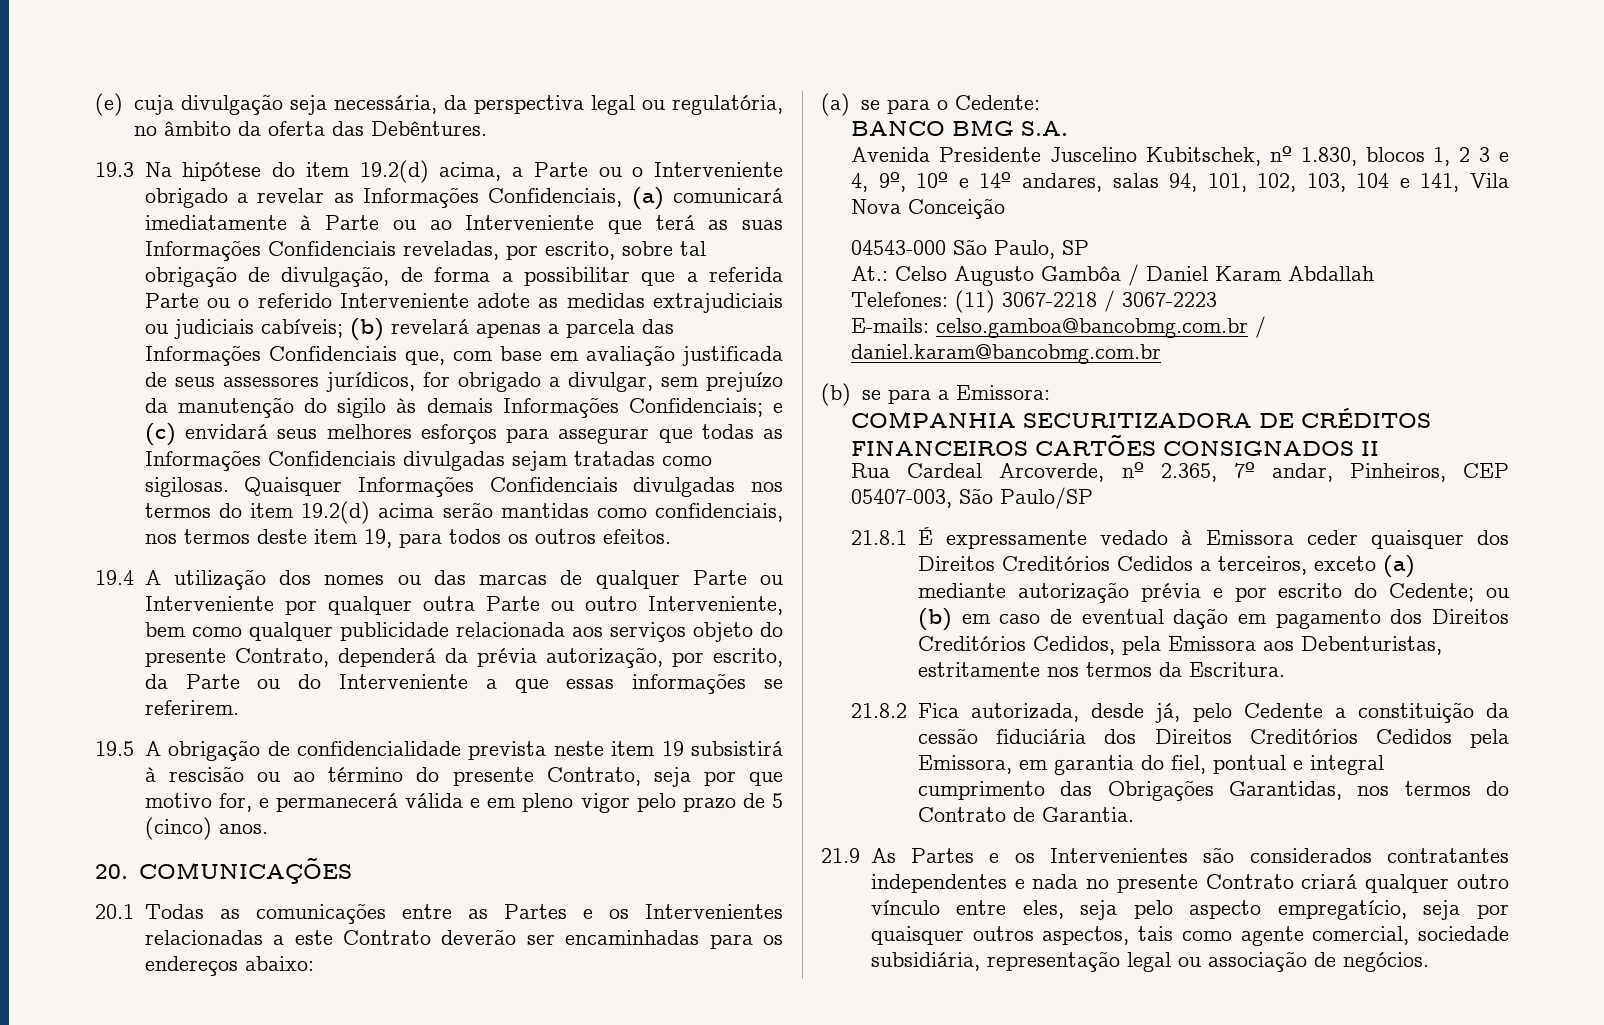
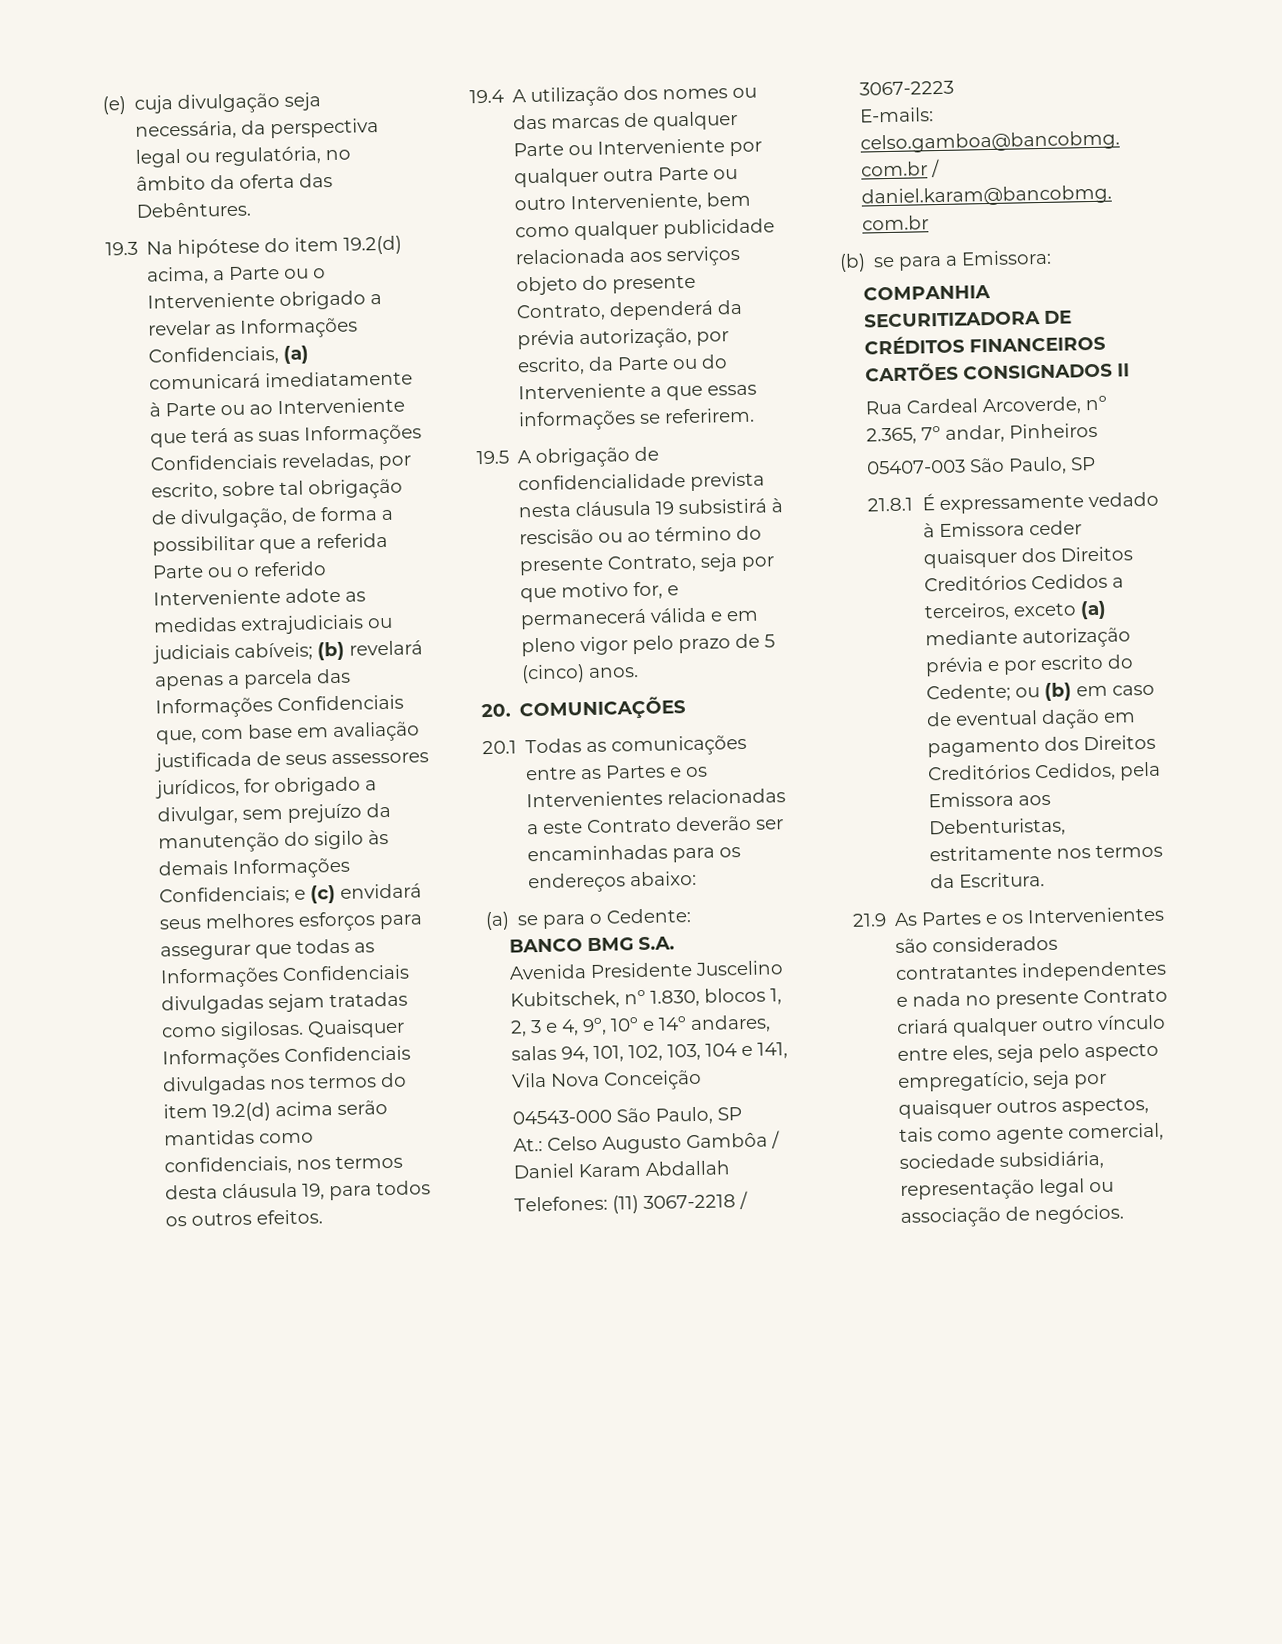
[256,529,358,544] deste item -> [165,1182,299,1200] desta cláusula
[553,741,656,756] neste item -> [518,500,652,518] nesta cláusula
[1459,147,1471,162] 2 -> [510,1020,528,1037] 2,
[1349,463,1509,482] [851,487,1094,509] Pinheiros, CEP 05407-003, São Paulo/SP -> [1009,422,1099,439] [866,456,1097,475] Pinheiros // 05407-003 São Paulo, SP
[851,702,1509,723] [918,728,1509,748] [918,755,1385,775] [918,780,1509,801] [918,807,1135,822] // 21.8.2 Fica autorizada, desde já, pelo Cedente a constituição da cessão fiduciária dos Direitos Creditórios Cedidos pela Emissora, em garantia do fiel, pontual e integral cumprimento das Obrigações Garantidas, nos termos do Contrato de Garantia. -> (1045, 880) none

